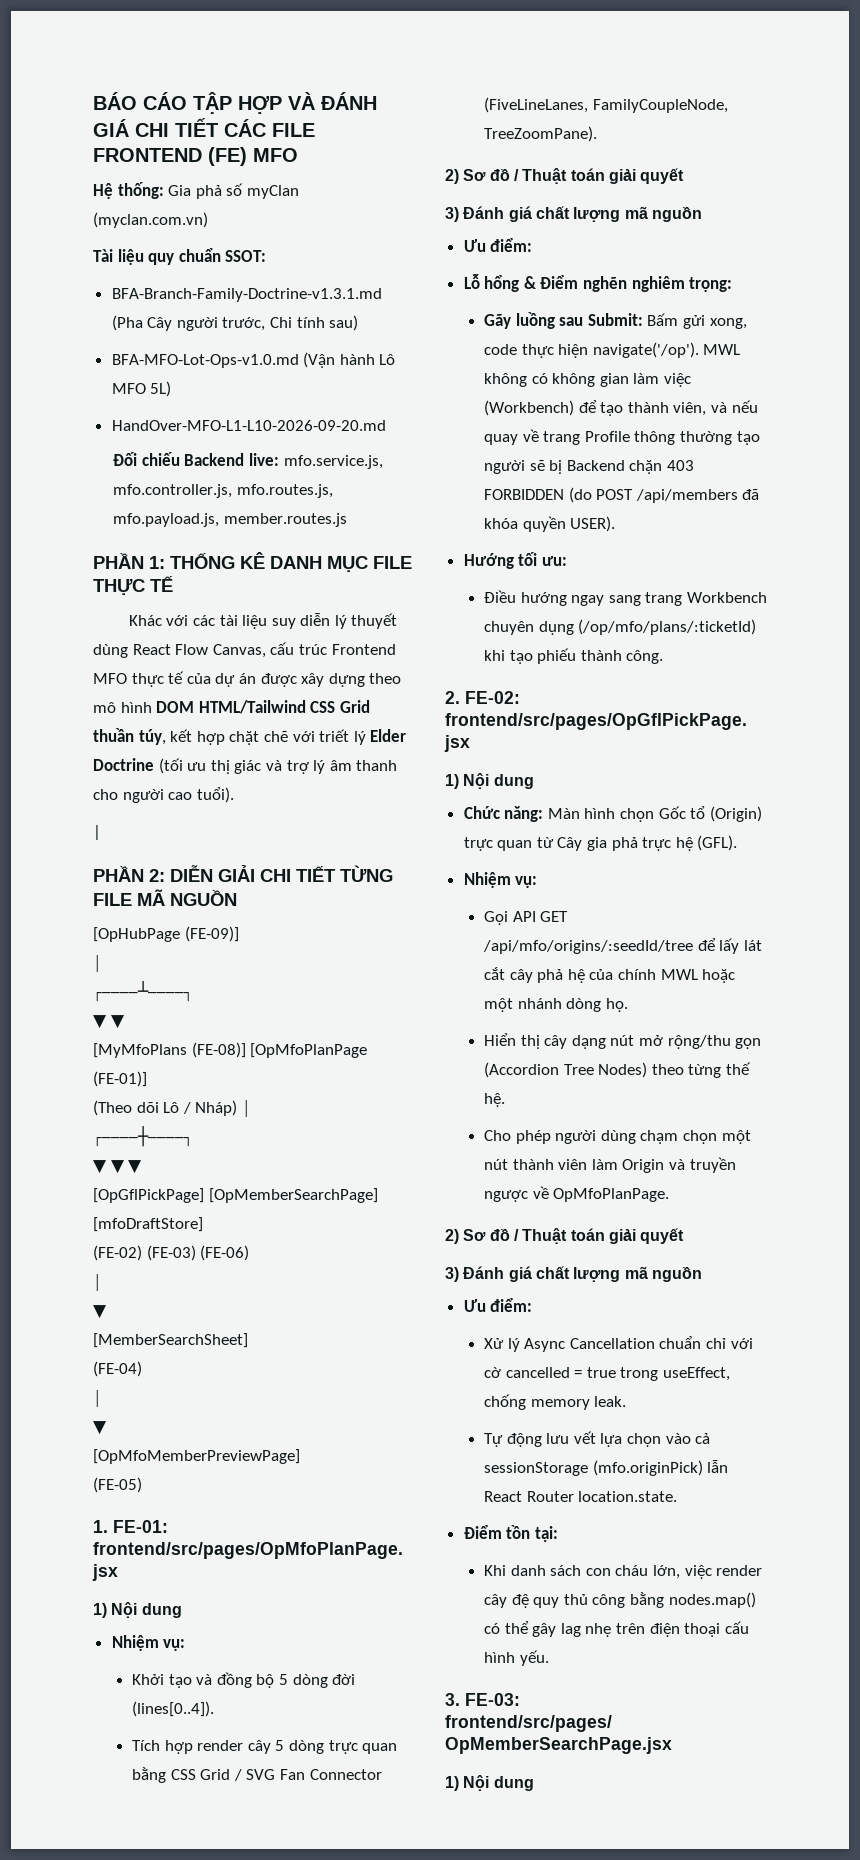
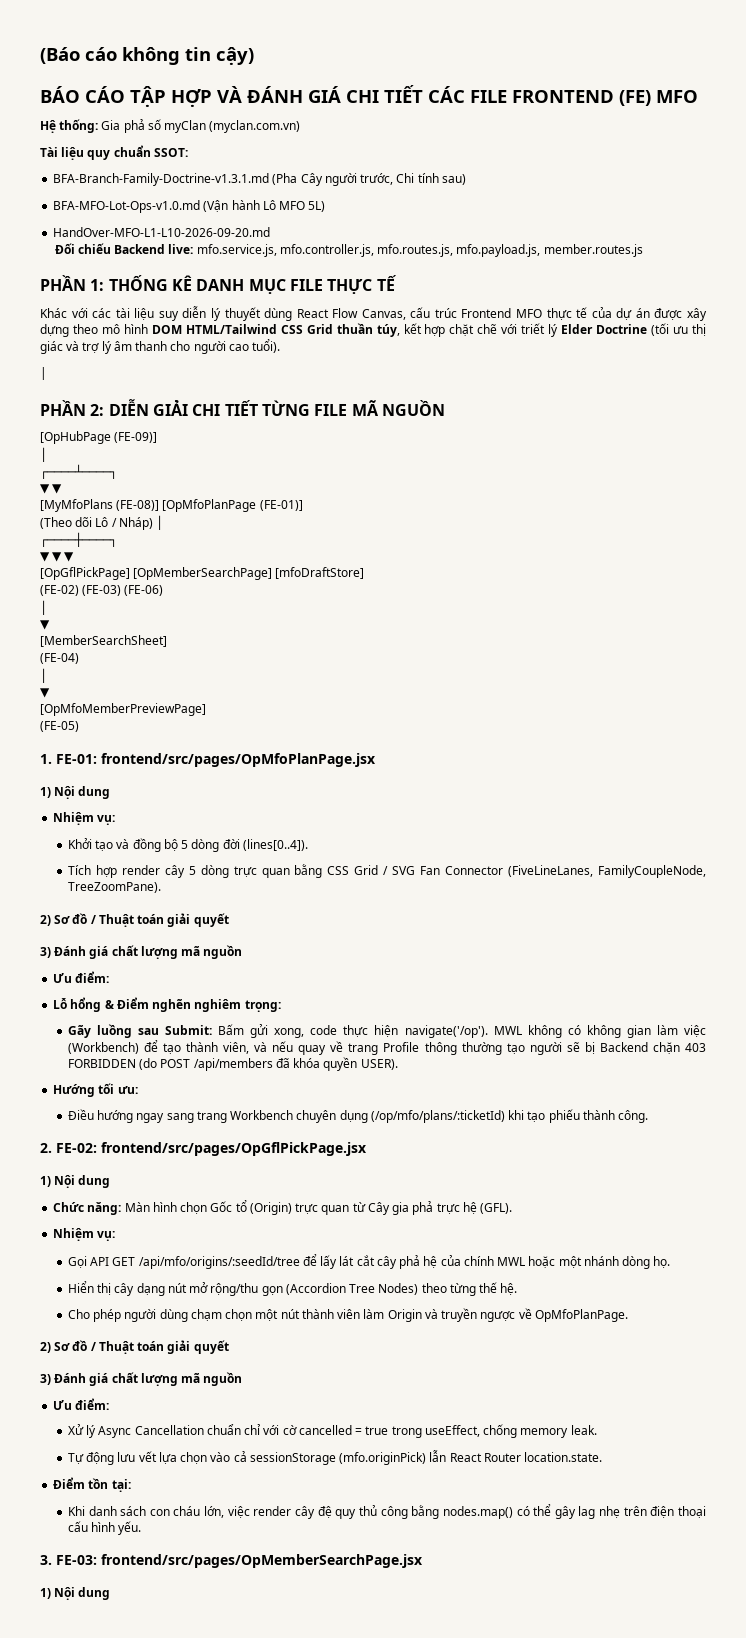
(93, 101) none -> [40,47,254,65] (Báo cáo không tin cậy) //

